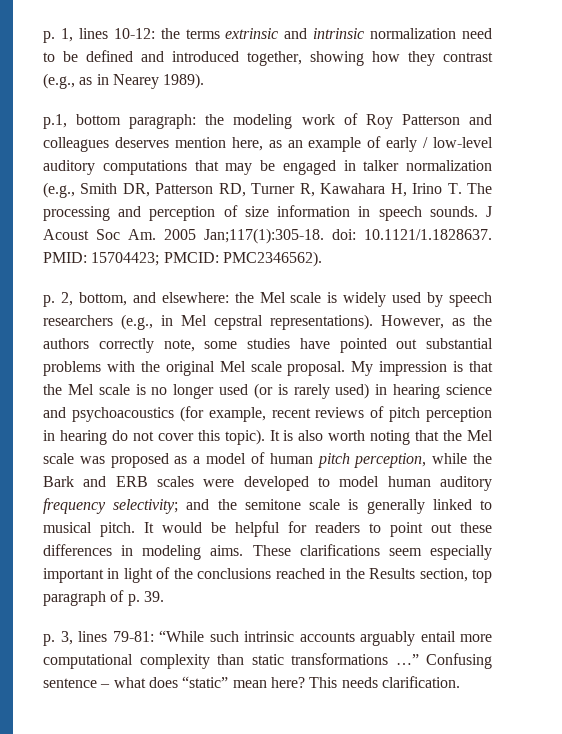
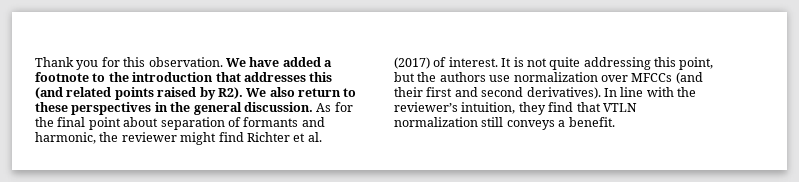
[43,28,492,43] [43,50,493,66] [43,73,205,89] [43,113,492,129] [43,136,493,152] [43,160,492,175] [43,182,492,198] [43,205,493,221] [43,228,492,244] [43,251,322,267] [43,292,493,307] [43,314,492,330] [43,338,493,353] [43,361,493,376] [43,383,493,399] [43,406,492,422] [43,429,493,445] [43,452,492,468] [43,476,492,491] [43,498,493,514] [43,521,492,537] [43,544,493,560] [43,567,492,583] [43,590,164,606] [43,630,492,646] [43,653,492,669] [43,676,460,688] p. 1, lines 10-12: the terms extrinsic and intrinsic normalization need to be defined and introduced together, showing how they contrast (e.g., as in Nearey 1989). // p.1, bottom paragraph: the modeling work of Roy Patterson and colleagues deserves mention here, as an example of early / low-level auditory computations that may be engaged in talker normalization (e.g., Smith DR, Patterson RD, Turner R, Kawahara H, Irino T. The processing and perception of size information in speech sounds. J Acoust Soc Am. 2005 Jan;117(1):305-18. doi: 10.1121/1.1828637. PMID: 15704423; PMCID: PMC2346562). // p. 2, bottom, and elsewhere: the Mel scale is widely used by speech researchers (e.g., in Mel cepstral representations). However, as the authors correctly note, some studies have pointed out substantial problems with the original Mel scale proposal. My impression is that the Mel scale is no longer used (or is rarely used) in hearing science and psychoacoustics (for example, recent reviews of pitch perception in hearing do not cover this topic). It is also worth noting that the Mel scale was proposed as a model of human pitch perception, while the Bark and ERB scales were developed to model human auditory frequency selectivity; and the semitone scale is generally linked to musical pitch. It would be helpful for readers to point out these differences in modeling aims. These clarifications seem especially important in light of the conclusions reached in the Results section, top paragraph of p. 39. // p. 3, lines 79-81: “While such intrinsic accounts arguably entail more computational complexity than static transformations …” Confusing sentence – what does “static” mean here? This needs clarification. -> [35,57,332,70] [35,72,333,82] [35,87,357,100] [35,102,353,115] [35,117,325,130] [35,132,322,145] [394,57,714,70] [394,72,703,84] [394,87,696,99] [394,102,637,115] [394,117,615,130] Thank you for this observation. We have added a footnote to the introduction that addresses this (and related points raised by R2). We also return to these perspectives in the general discussion. As for the final point about separation of formants and harmonic, the reviewer might find Richter et al. (2017) of interest. It is not quite addressing this point, but the authors use normalization over MFCCs (and their first and second derivatives). In line with the reviewer’s intuition, they find that VTLN normalization still conveys a benefit.

